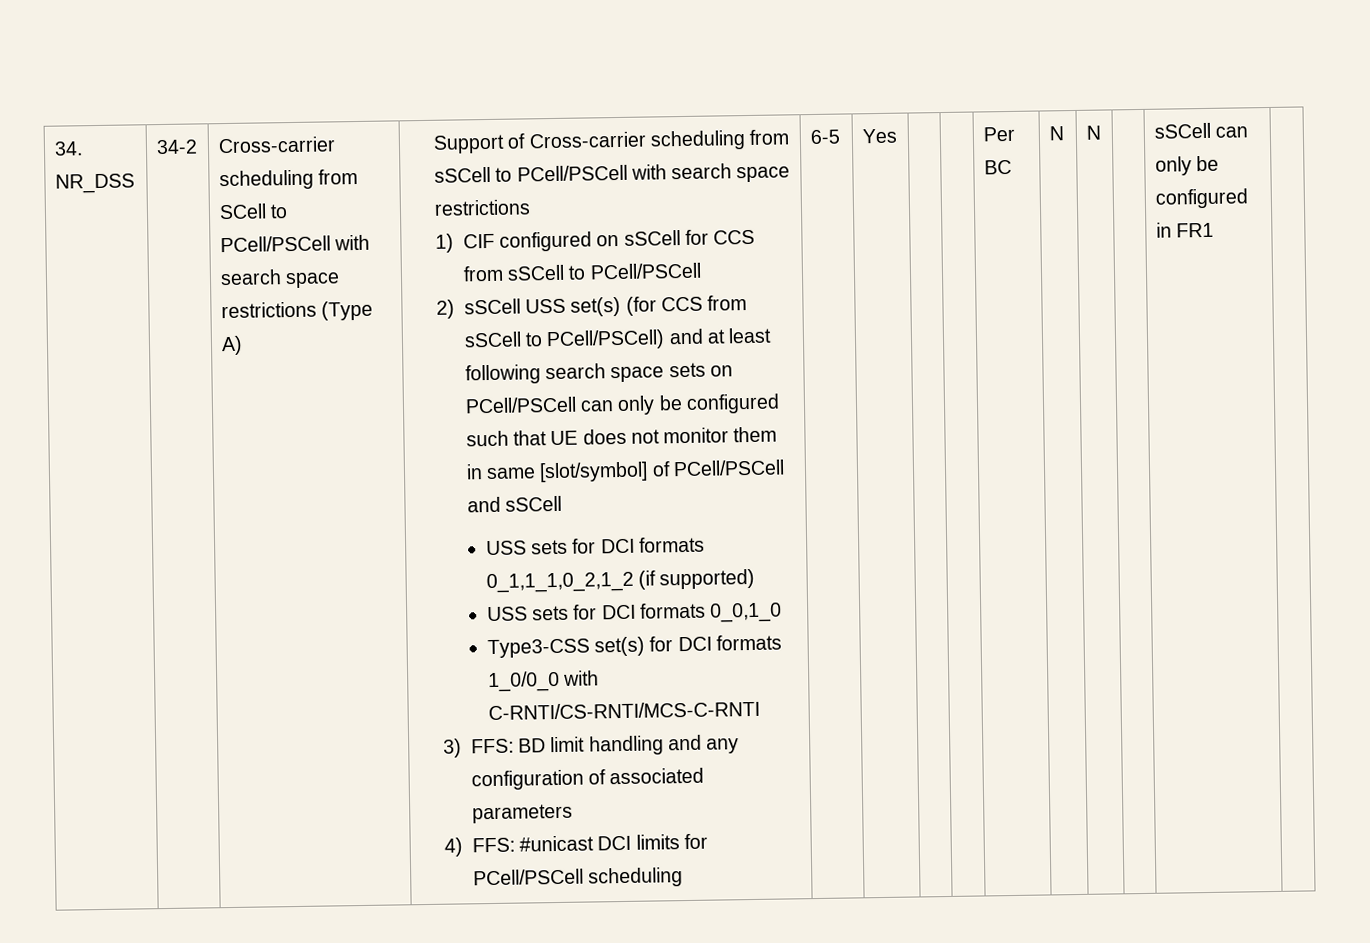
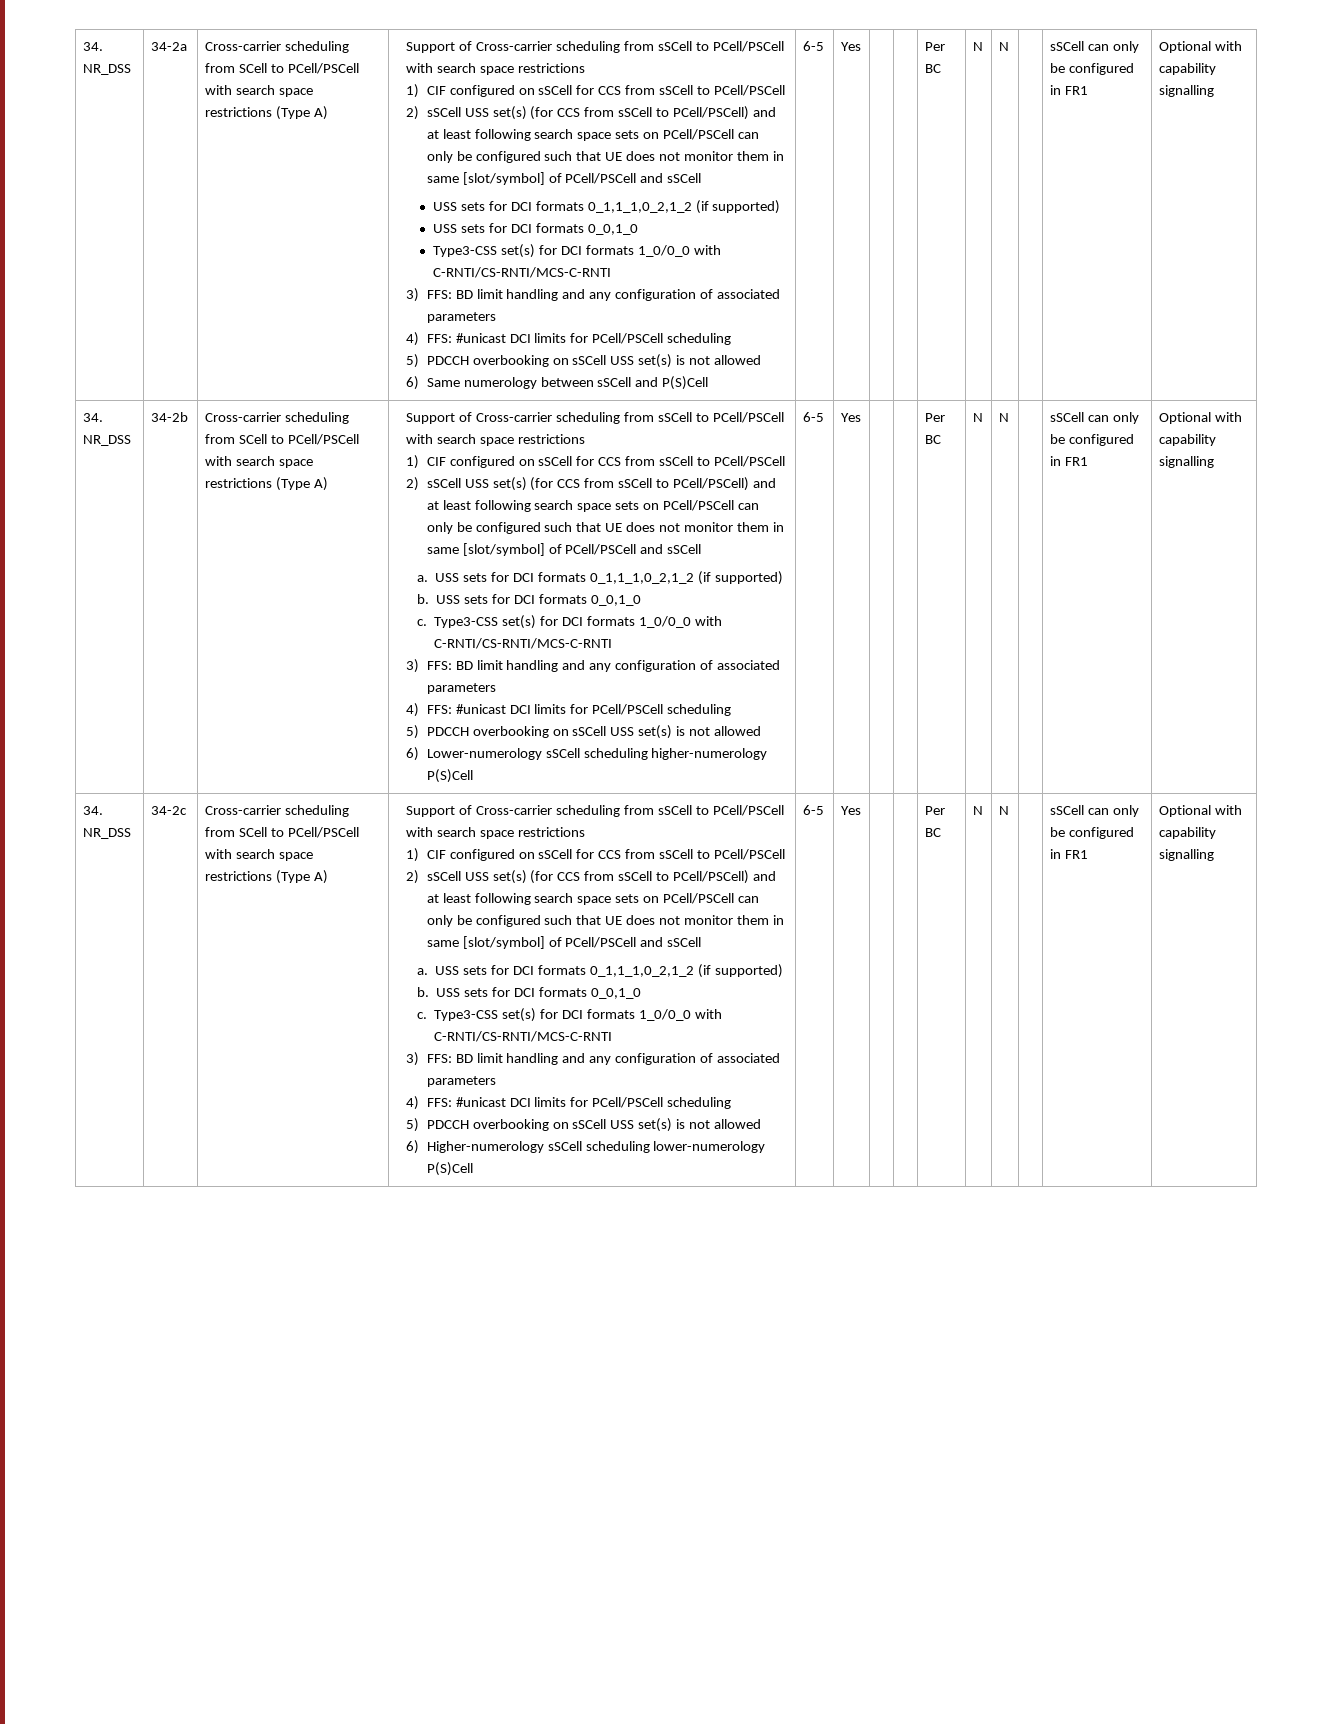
[53,141,83,156] [54,173,135,194] [155,139,198,155] 34. NR_DSS | 34-2 -> [82,42,103,51] [82,64,131,75] [150,42,187,51] 34. NR_DSS | 34-2a
(684, 877) none -> [406,354,762,368] [406,376,709,390] // 5) PDCCH overbooking on sSCell USS set(s) is not allowed // 6) Same numerology between sSCell and P(S)Cell
(1215, 230) none -> [1158,41,1242,53] [1158,63,1216,75] [1158,85,1214,97] [82,413,103,422] [82,435,131,446] [150,412,188,422] [204,412,349,424] [204,434,359,445] [204,456,313,468] [204,477,328,491] [406,412,784,424] [406,434,586,446] [406,455,785,469] [406,477,776,491] [426,500,760,512] [426,522,784,534] [426,543,702,556] [417,571,783,585] [417,594,641,606] [417,615,722,629] [434,638,613,649] [406,659,781,673] [426,683,496,694] [406,703,732,717] [406,725,762,739] [406,747,768,761] [426,769,473,783] [802,412,824,422] [840,413,861,422] [924,413,945,422] [924,435,941,444] [972,413,983,422] [998,413,1009,422] [1049,412,1139,424] [1049,434,1134,446] [1049,456,1088,466] [1158,412,1242,424] [1158,434,1216,446] [1158,456,1214,468] [82,806,103,815] [82,828,131,839] [150,806,187,815] [204,805,349,817] [204,827,359,838] [204,849,313,861] [204,870,328,884] [406,805,784,817] [406,827,586,839] [406,848,785,862] [406,870,776,884] [426,893,760,905] [426,915,784,927] [426,936,702,949] [417,964,783,978] [417,987,641,999] [417,1008,722,1022] [434,1031,613,1042] [406,1052,781,1066] [426,1076,496,1087] [406,1096,732,1110] [406,1118,762,1132] [406,1140,766,1154] [426,1162,473,1176] [802,805,824,815] [840,806,861,815] [924,806,945,815] [924,828,941,837] [972,806,983,815] [998,806,1009,815] [1049,805,1139,817] [1049,827,1134,839] [1049,849,1088,859] [1158,805,1242,817] [1158,827,1216,839] [1158,849,1214,861] Optional with capability signalling // 34. NR_DSS | 34-2b | Cross-carrier scheduling from SCell to PCell/PSCell with search space restrictions (Type A) | Support of Cross-carrier scheduling from sSCell to PCell/PSCell with search space restrictions // 1) CIF configured on sSCell for CCS from sSCell to PCell/PSCell // 2) sSCell USS set(s) (for CCS from sSCell to PCell/PSCell) and at least following search space sets on PCell/PSCell can only be configured such that UE does not monitor them in same [slot/symbol] of PCell/PSCell and sSCell // a. USS sets for DCI formats 0_1,1_1,0_2,1_2 (if supported) // b. USS sets for DCI formats 0_0,1_0 // c. Type3-CSS set(s) for DCI formats 1_0/0_0 with C-RNTI/CS-RNTI/MCS-C-RNTI // 3) FFS: BD limit handling and any configuration of associated parameters // 4) FFS: #unicast DCI limits for PCell/PSCell scheduling // 5) PDCCH overbooking on sSCell USS set(s) is not allowed // 6) Lower-numerology sSCell scheduling higher-numerology P(S)Cell | 6-5 | Yes | | | Per BC | N | N | | sSCell can only be configured in FR1 | Optional with capability signalling // 34. NR_DSS | 34-2c | Cross-carrier scheduling from SCell to PCell/PSCell with search space restrictions (Type A) | Support of Cross-carrier scheduling from sSCell to PCell/PSCell with search space restrictions // 1) CIF configured on sSCell for CCS from sSCell to PCell/PSCell // 2) sSCell USS set(s) (for CCS from sSCell to PCell/PSCell) and at least following search space sets on PCell/PSCell can only be configured such that UE does not monitor them in same [slot/symbol] of PCell/PSCell and sSCell // a. USS sets for DCI formats 0_1,1_1,0_2,1_2 (if supported) // b. USS sets for DCI formats 0_0,1_0 // c. Type3-CSS set(s) for DCI formats 1_0/0_0 with C-RNTI/CS-RNTI/MCS-C-RNTI // 3) FFS: BD limit handling and any configuration of associated parameters // 4) FFS: #unicast DCI limits for PCell/PSCell scheduling // 5) PDCCH overbooking on sSCell USS set(s) is not allowed // 6) Higher-numerology sSCell scheduling lower-numerology P(S)Cell | 6-5 | Yes | | | Per BC | N | N | | sSCell can only be configured in FR1 | Optional with capability signalling

